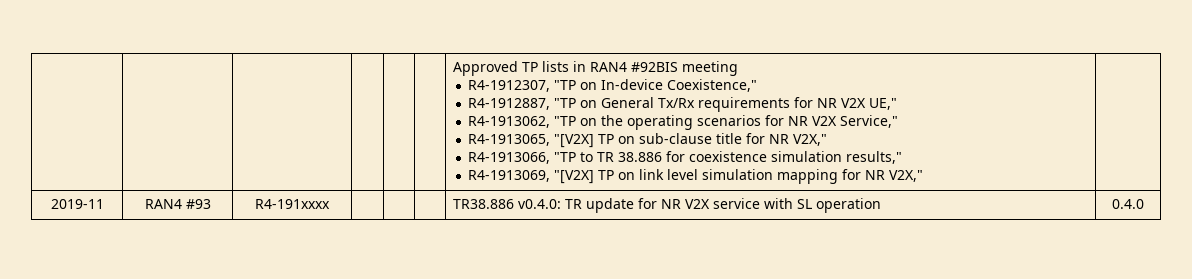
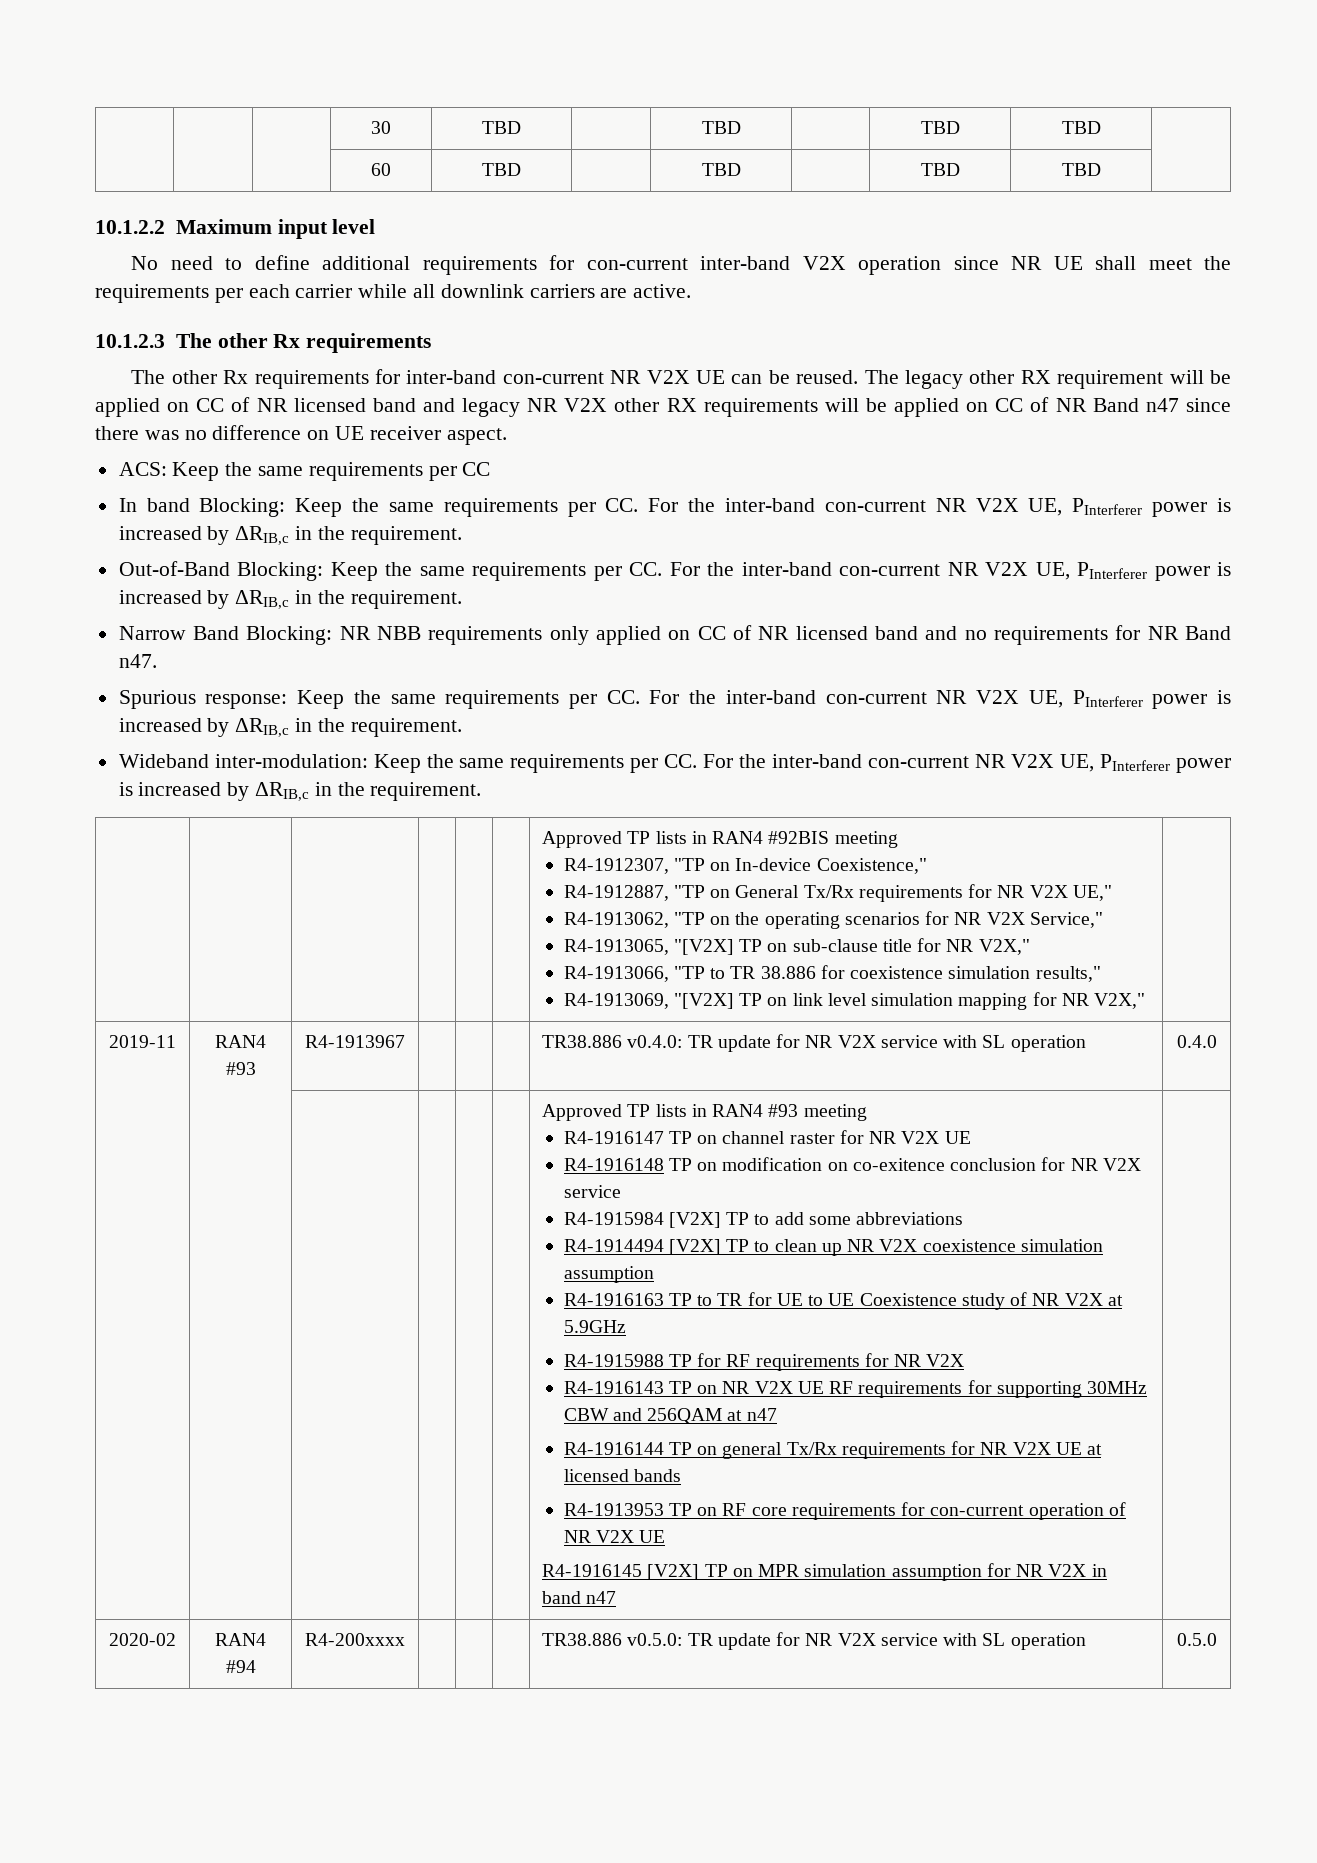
(453, 68) | | -> [371,121,391,134] [482,121,521,134] [701,121,741,134] [920,121,960,134] [1061,121,1101,134] [371,163,391,176] [482,163,521,176] [701,163,741,176] [920,163,960,176] [1061,163,1101,176] [95,219,376,239] [131,255,1231,275] [95,284,692,303] [95,333,432,353] [131,369,1231,389] [95,397,1232,417] [95,425,507,445] [118,462,491,481] [118,498,1231,517] [118,526,462,545] [118,561,1231,581] [118,590,462,609] [118,625,1231,645] [118,654,157,668] [118,690,1232,709] [118,718,462,737] [118,754,1231,773] [118,782,482,801] | | | 30 | TBD | | TBD | | TBD | TBD | // | | | 60 | TBD | | TBD | | TBD | TBD | // 10.1.2.2 Maximum input level // No need to define additional requirements for con-current inter-band V2X operation since NR UE shall meet the requirements per each carrier while all downlink carriers are active. // 10.1.2.3 The other Rx requirements // The other Rx requirements for inter-band con-current NR V2X UE can be reused. The legacy other RX requirement will be applied on CC of NR licensed band and legacy NR V2X other RX requirements will be applied on CC of NR Band n47 since there was no difference on UE receiver aspect. // ACS: Keep the same requirements per CC // In band Blocking: Keep the same requirements per CC. For the inter-band con-current NR V2X UE, PInterferer power is increased by ΔRIB,c in the requirement. // Out-of-Band Blocking: Keep the same requirements per CC. For the inter-band con-current NR V2X UE, PInterferer power is increased by ΔRIB,c in the requirement. // Narrow Band Blocking: NR NBB requirements only applied on CC of NR licensed band and no requirements for NR Band n47. // Spurious response: Keep the same requirements per CC. For the inter-band con-current NR V2X UE, PInterferer power is increased by ΔRIB,c in the requirement. // Wideband inter-modulation: Keep the same requirements per CC. For the inter-band con-current NR V2X UE, PInterferer power is increased by ΔRIB,c in the requirement. // | |
[255,199,330,209] R4-191xxxx -> [305,1035,405,1048] R4-1913967
(1144, 204) none -> [542,1104,867,1121] [563,1130,971,1144] [563,1157,1141,1171] [563,1185,621,1198] [563,1212,964,1228] [563,1239,1103,1256] [563,1266,654,1283] [563,1292,1124,1310] [563,1320,626,1333] [563,1353,965,1371] [563,1380,1148,1398] [563,1408,777,1424] [563,1441,1103,1459] [563,1469,681,1482] [563,1502,1126,1520] [563,1530,666,1543] [542,1563,1107,1581] [542,1591,617,1604] [109,1633,176,1646] [215,1633,266,1646] [225,1660,256,1673] [305,1633,405,1646] [542,1632,1086,1650] [1176,1633,1217,1646] // | | | | | | Approved TP lists in RAN4 #93 meeting // R4-1916147 TP on channel raster for NR V2X UE // R4-1916148 TP on modification on co-exitence conclusion for NR V2X service // R4-1915984 [V2X] TP to add some abbreviations // R4-1914494 [V2X] TP to clean up NR V2X coexistence simulation assumption // R4-1916163 TP to TR for UE to UE Coexistence study of NR V2X at 5.9GHz // R4-1915988 TP for RF requirements for NR V2X // R4-1916143 TP on NR V2X UE RF requirements for supporting 30MHz CBW and 256QAM at n47 // R4-1916144 TP on general Tx/Rx requirements for NR V2X UE at licensed bands // R4-1913953 TP on RF core requirements for con-current operation of NR V2X UE // R4-1916145 [V2X] TP on MPR simulation assumption for NR V2X in band n47 | // 2020-02 | RAN4 #94 | R4-200xxxx | | | | TR38.886 v0.5.0: TR update for NR V2X service with SL operation | 0.5.0

